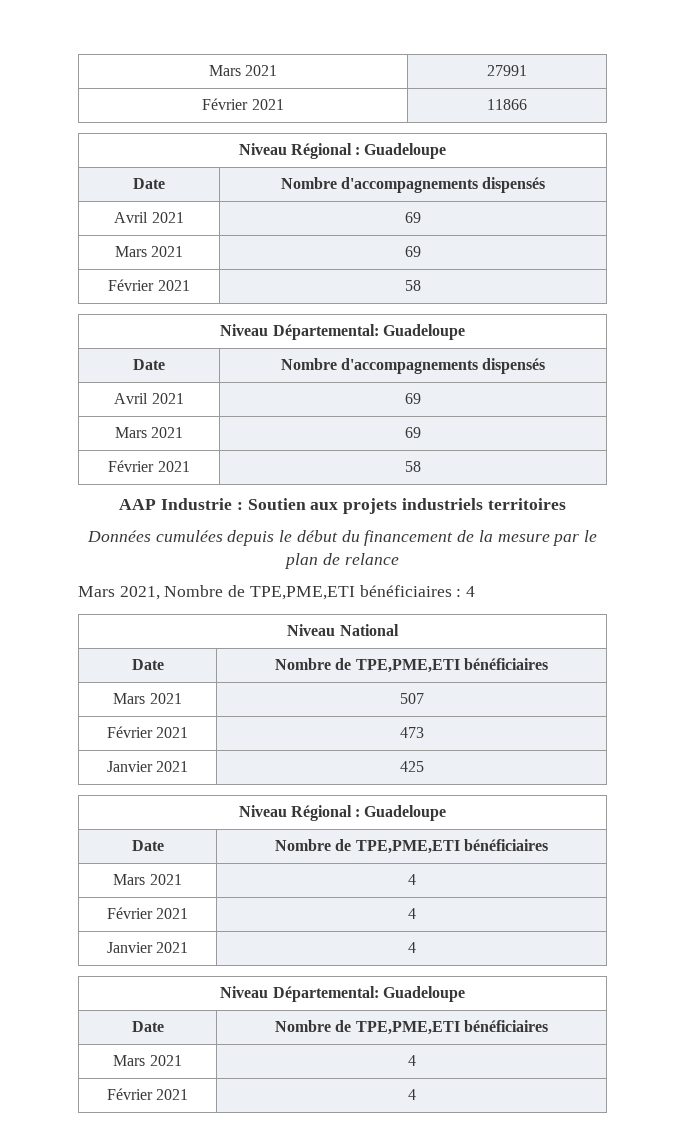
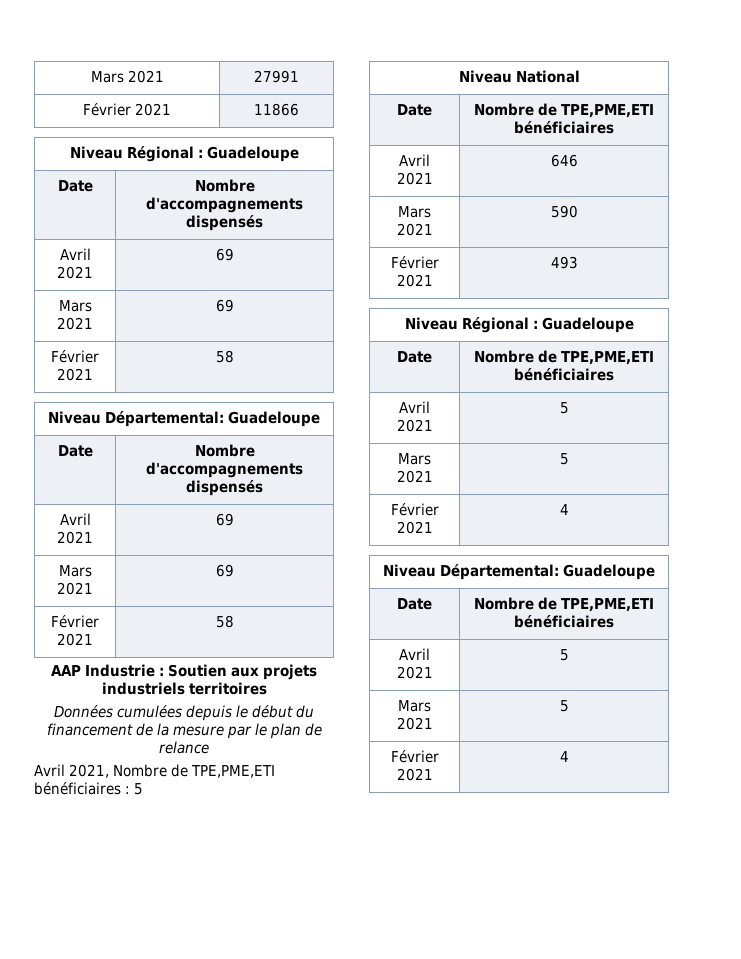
[78,586,115,597] Mars -> [34,764,65,776] Avril
[466,586,476,597] 4 -> [134,783,143,795] 5
[113,693,182,704] [399,693,424,704] [106,726,189,738] [399,727,424,738] [106,761,189,772] [399,761,424,772] // Mars 2021 | 507 // Février 2021 | 473 // Janvier 2021 | 425 -> [399,154,430,166] [396,172,433,185] [550,154,578,167] [398,206,431,218] [396,223,433,236] [550,205,578,218] [390,256,439,269] [396,274,433,287] [550,256,578,269] // Avril 2021 | 646 // Mars 2021 | 590 // Février 2021 | 493
[113,874,182,885] [407,874,416,885] [106,907,189,919] [407,908,416,919] [106,942,189,953] [407,942,416,953] // Mars 2021 | 4 // Février 2021 | 4 // Janvier 2021 | 4 -> [399,401,430,413] [396,419,433,432] [559,402,569,414] [398,453,431,465] [396,470,433,483] [559,453,569,465] [390,503,439,516] [396,521,433,534] [559,504,569,515] // Avril 2021 | 5 // Mars 2021 | 5 // Février 2021 | 4
[113,1055,182,1066] [407,1055,416,1066] // Mars 2021 | 4 -> [399,648,430,660] [396,666,433,679] [559,649,569,661] [398,700,431,712] [396,717,433,730] [559,700,569,712] // Avril 2021 | 5 // Mars 2021 | 5

